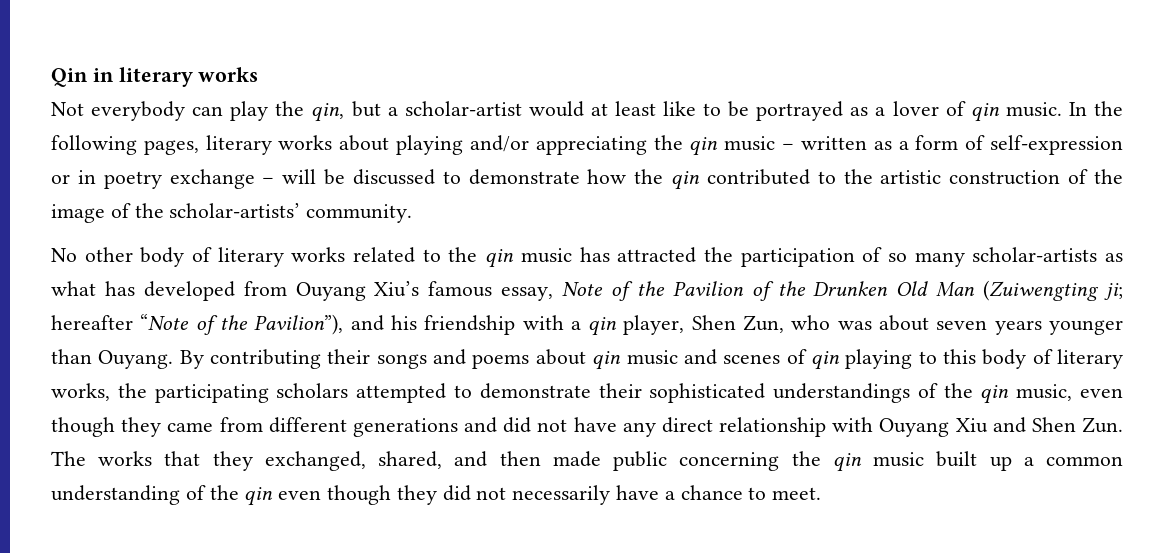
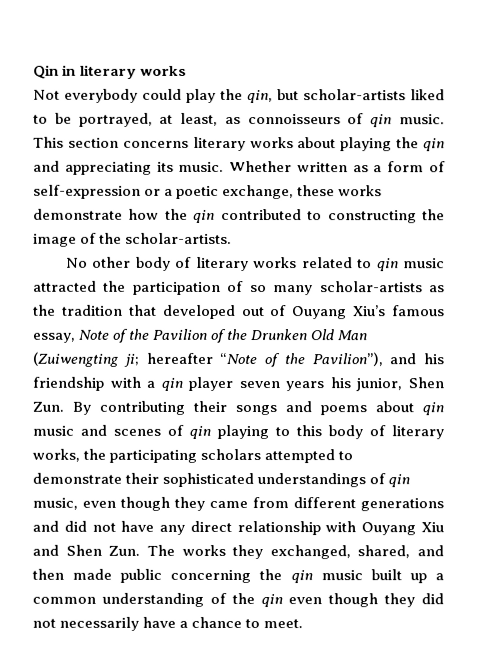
[192,106,224,116] can -> [142,88,182,100] could
[387,101,1123,122] [51,135,795,156] a scholar-artist would at least like to be portrayed as a lover of qin music. In the following pages, literary works about playing and/or appreciating the qin music – -> [303,89,445,101] [33,112,445,128] [33,136,445,152] [33,160,293,175] scholar-artists liked to be portrayed, at least, as connoisseurs of qin music. This section concerns literary works about playing the qin and appreciating its music. Whether
[77,169,461,189] in poetry exchange – will be discussed to -> [164,184,383,200] a poetic exchange, these works
[843,169,1089,185] the artistic construction of -> [327,210,417,224] constructing
[169,203,413,223] scholar-artists’ community. -> [125,232,233,244] scholar-artists.
[448,247,610,268] the qin music has -> [376,258,445,272] qin music
[51,281,287,301] what has developed from -> [33,304,288,319] the tradition that developed out of
[623,315,1123,335] [51,349,174,369] player, Shen Zun, who was about seven years younger than Ouyang. -> [188,376,444,392] [32,401,64,412] player seven years his junior, Shen Zun.
[943,383,973,398] the -> (387, 479) none
[164,451,201,466] that -> (226, 550) none

